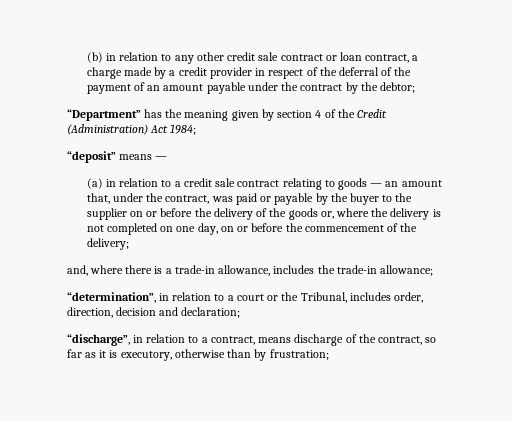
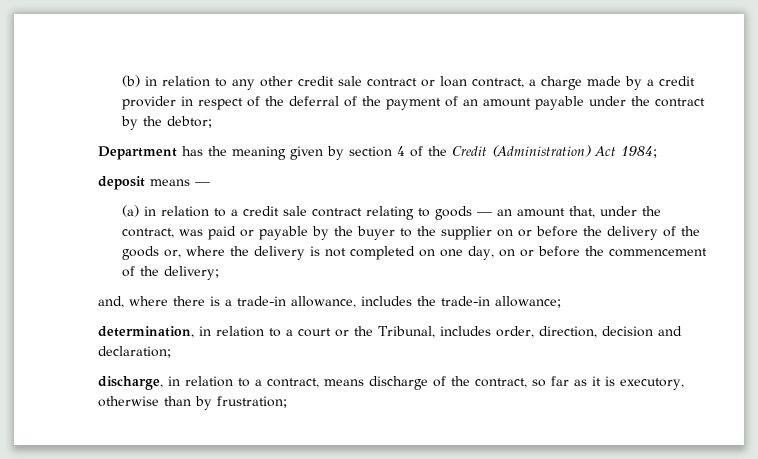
[66,109,141,121] “Department” -> [98,146,178,160] Department
[66,151,116,163] “deposit” -> [98,176,146,190] deposit
[66,292,156,303] “determination”, -> [98,326,195,338] determination,
[66,334,130,346] “discharge”, -> [98,376,164,390] discharge,

